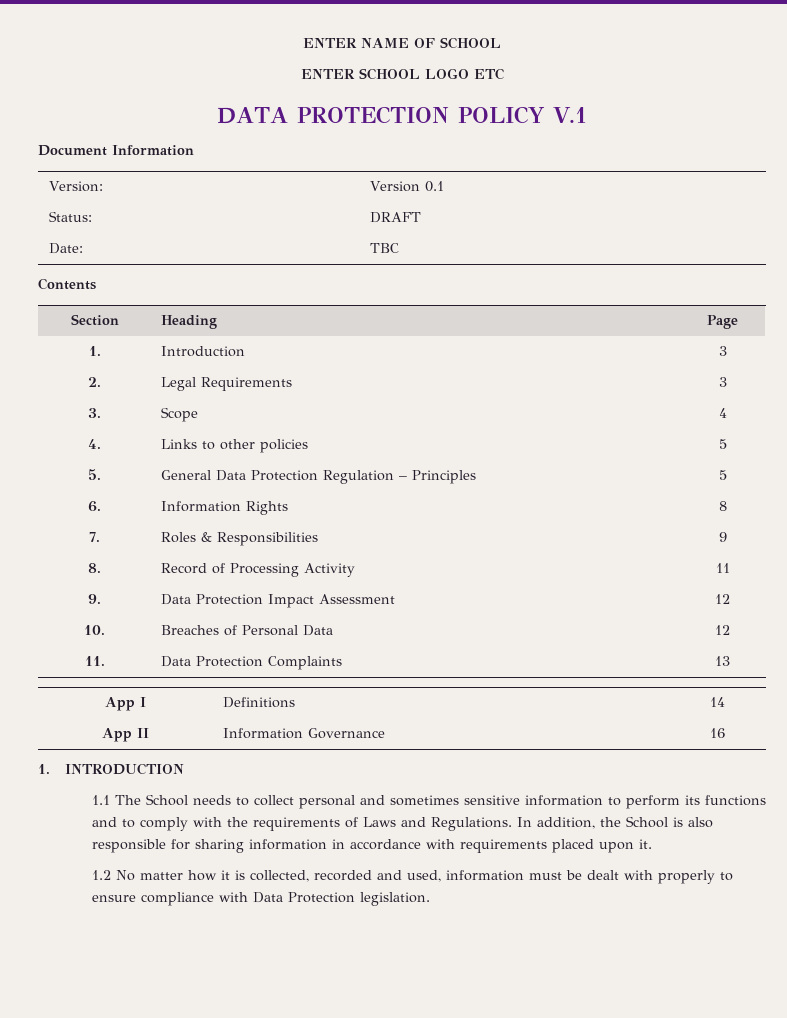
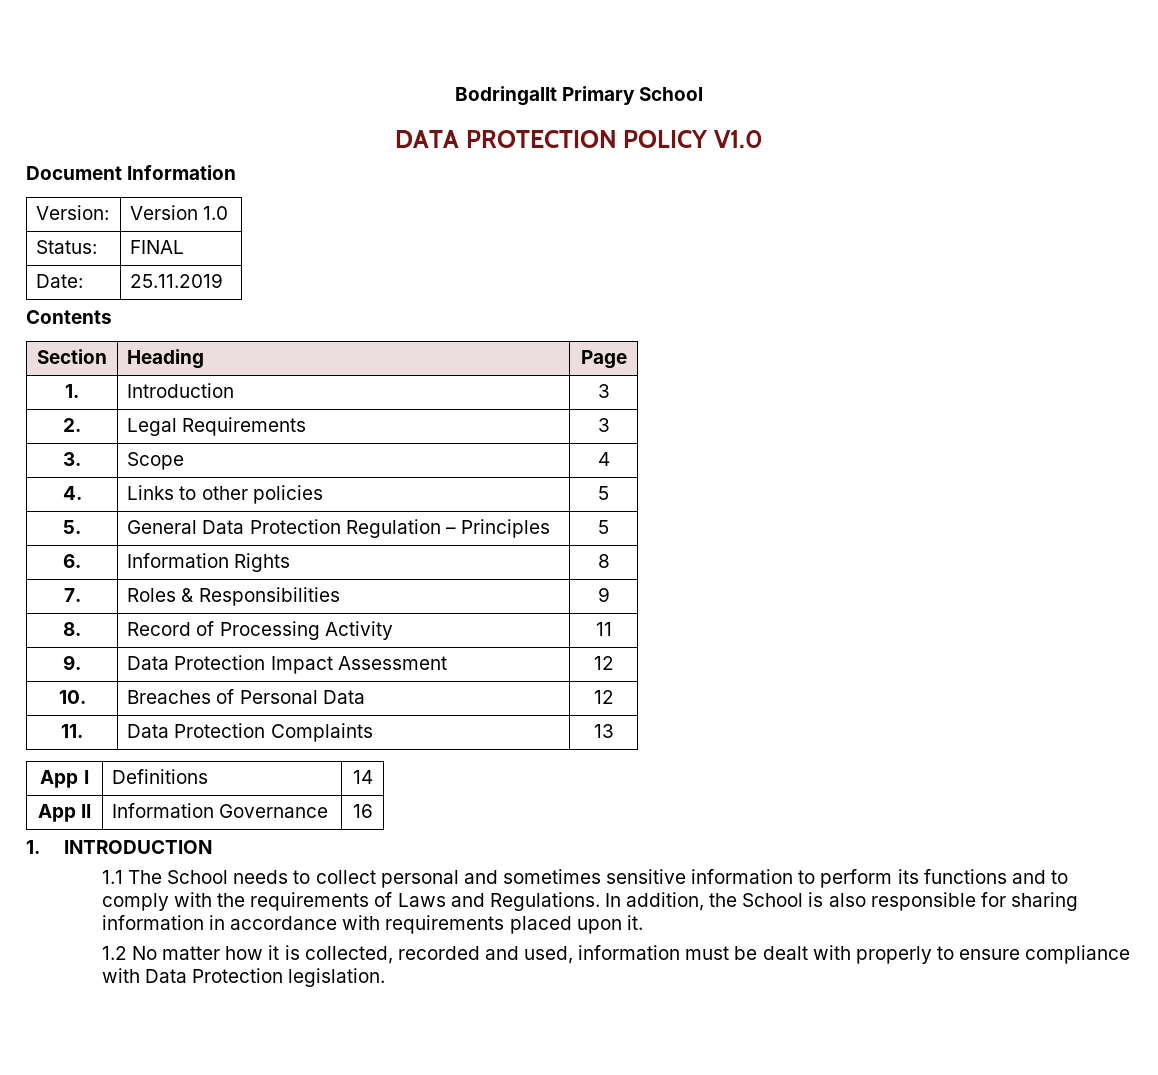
[303,37,501,49] [300,68,504,80] ENTER NAME OF SCHOOL // ENTER SCHOOL LOGO ETC -> [454,86,704,106] Bodringallt Primary School
[552,107,588,123] V.1 -> [714,130,764,148] V1.0
[425,181,445,192] 0.1 -> [203,206,229,220] 1.0
[370,212,422,223] DRAFT -> [130,240,185,254] FINAL
[370,243,400,253] TBC -> [130,273,224,288] 25.11.2019

